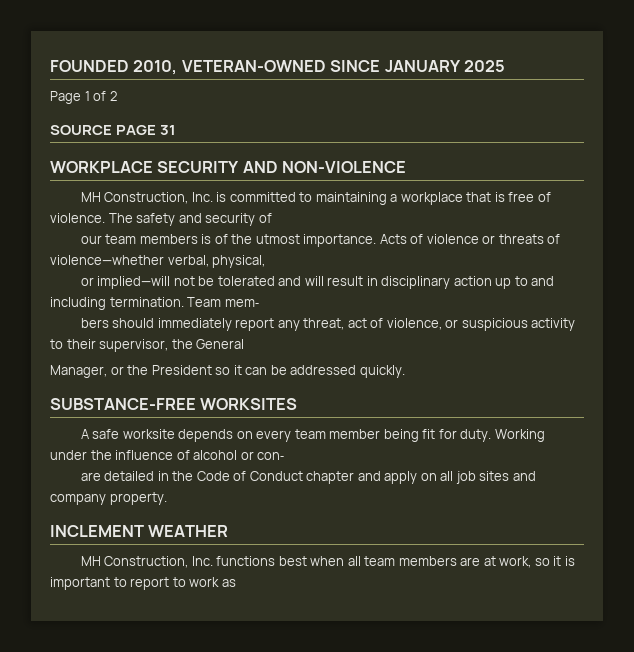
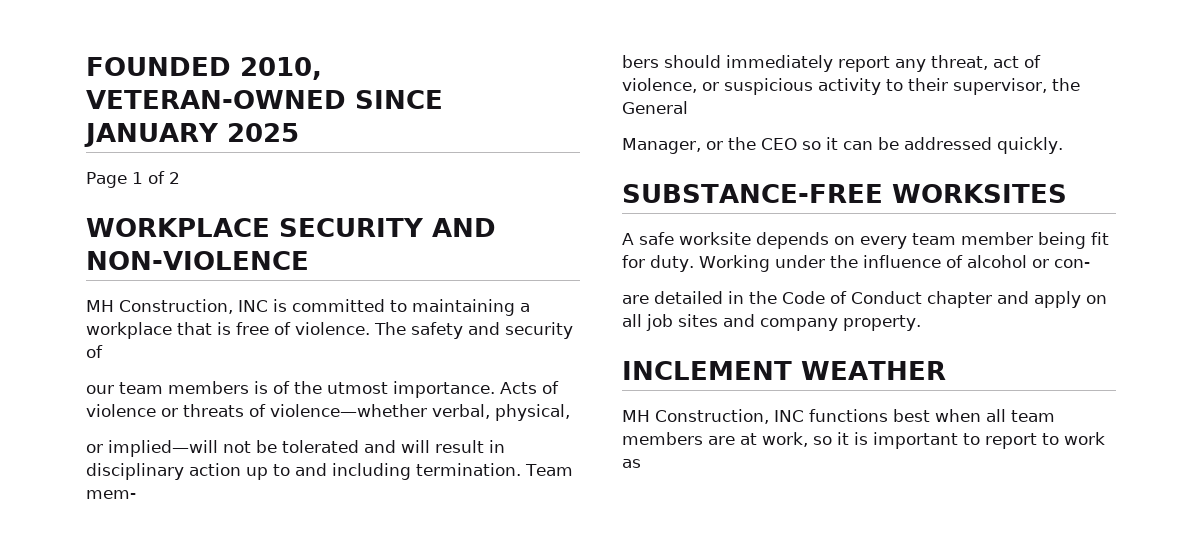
[50,125,177,135] // SOURCE PAGE 31 -> (180, 178) none
[191,192,213,202] Inc. -> [238,300,268,312] INC
[151,365,212,375] President -> [761,138,797,150] CEO
[191,556,213,566] Inc. -> [774,410,804,422] INC

